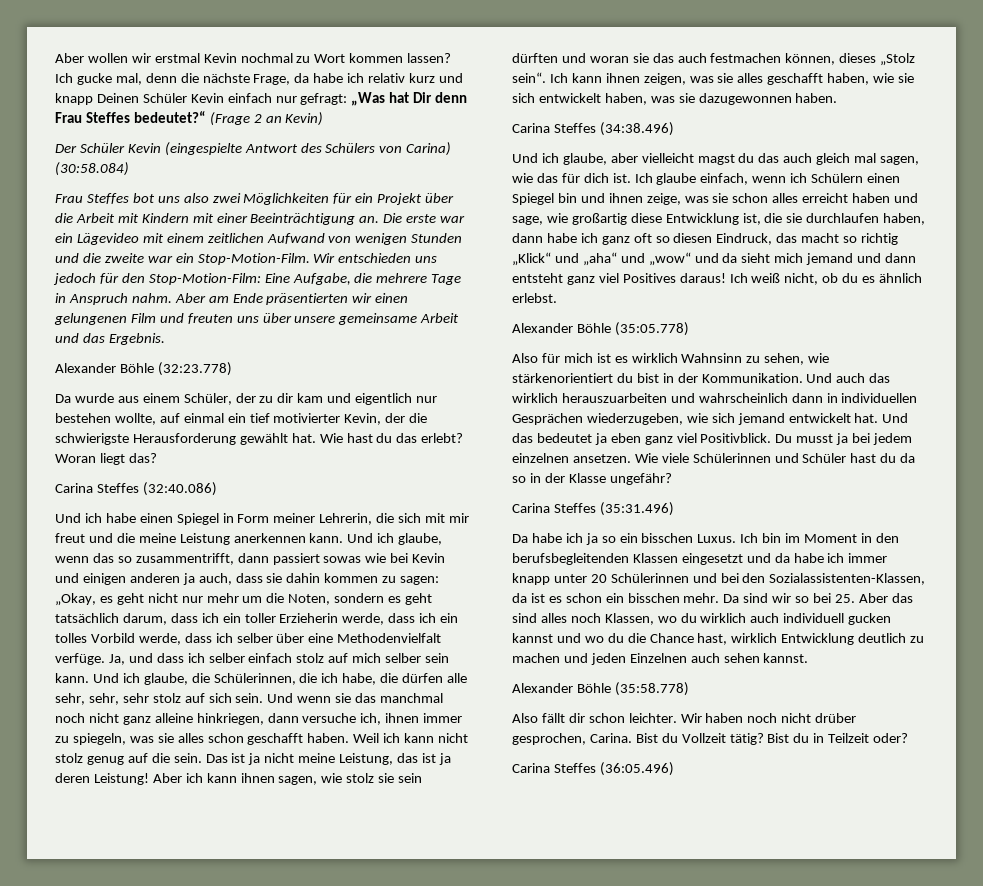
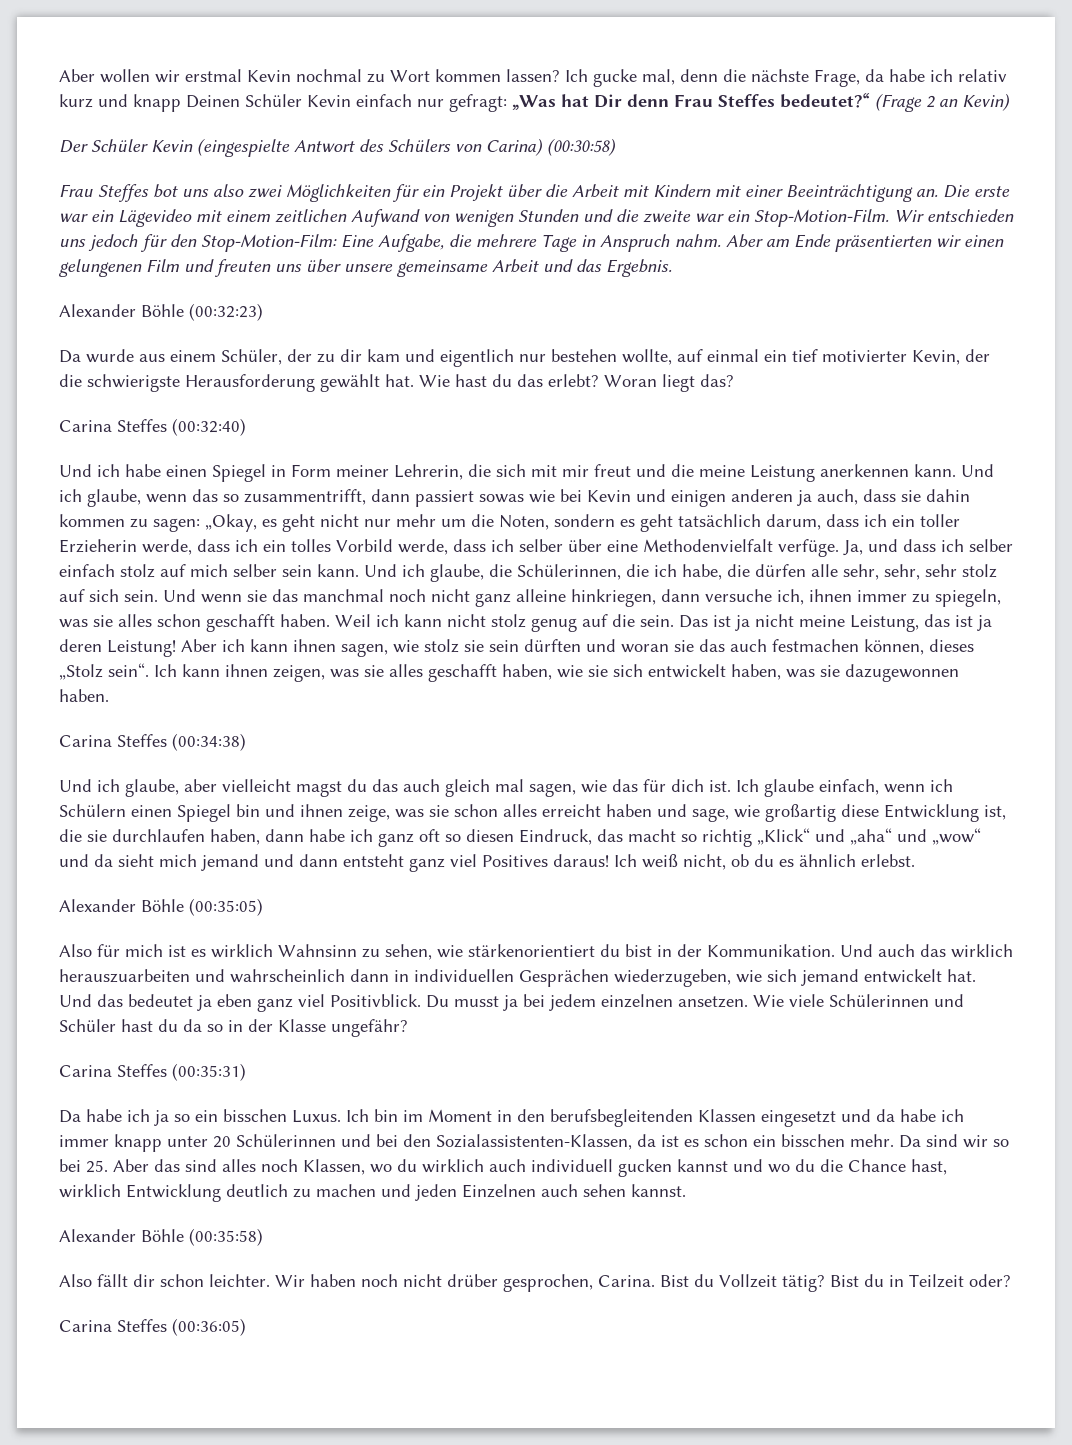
[55,162,129,176] (30:58.084) -> [547,138,616,156] (00:30:58)
[157,362,232,376] (32:23.778) -> [189,303,263,321] (00:32:23)
[142,482,217,496] (32:40.086) -> [172,418,246,436] (00:32:40)
[599,122,674,136] (34:38.496) -> [172,733,246,751] (00:34:38)
[614,322,689,336] (35:05.778) -> [189,898,263,916] (00:35:05)
[599,502,674,516] (35:31.496) -> [172,1063,246,1081] (00:35:31)
[614,682,689,696] (35:58.778) -> [189,1228,263,1246] (00:35:58)
[599,762,674,776] (36:05.496) -> [172,1318,246,1336] (00:36:05)

